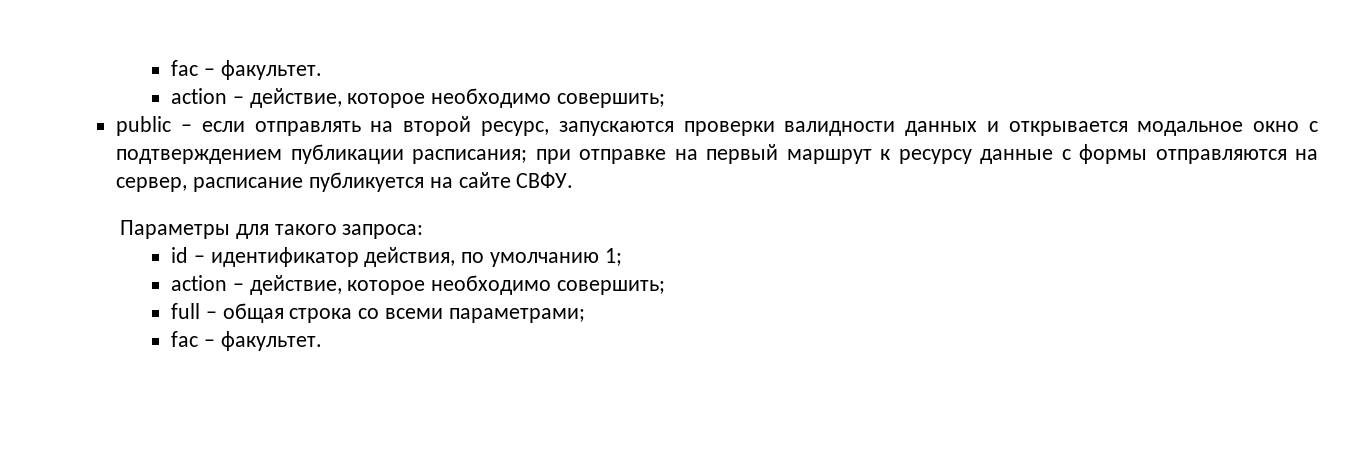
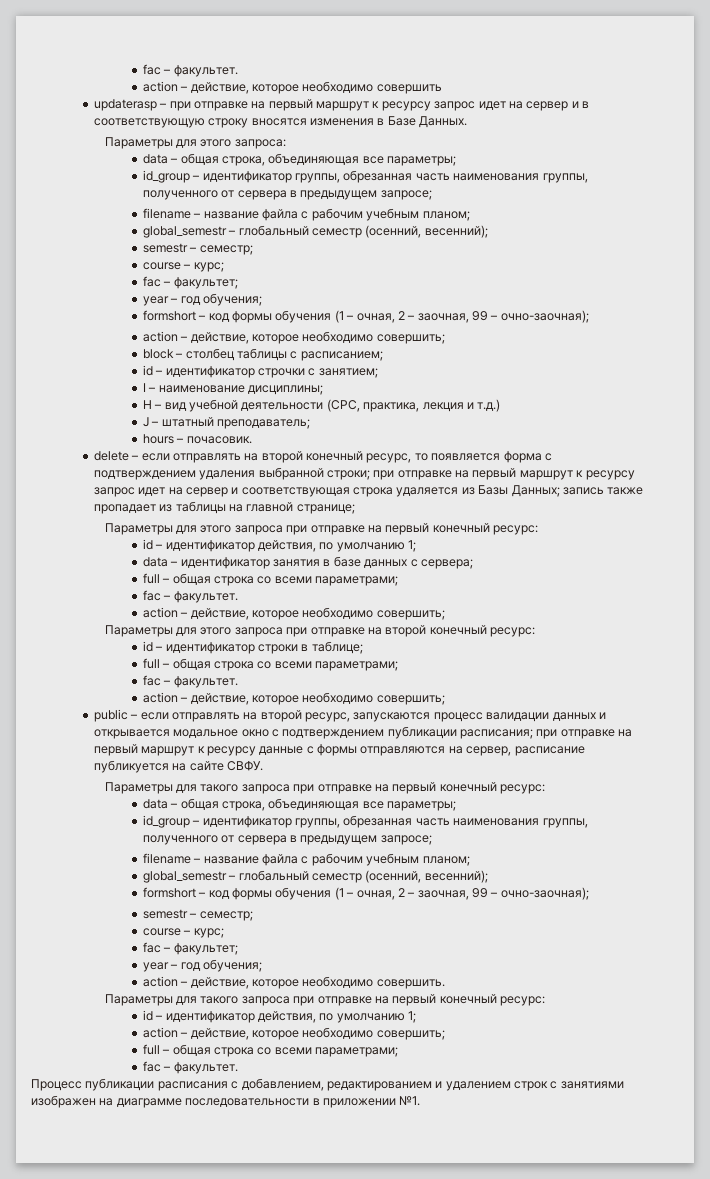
[170,60,322,80] fac – факультет. -> [142,64,238,77] [142,81,442,94] [93,99,590,111] [93,116,468,128] [104,137,286,149] [142,153,457,166] [142,170,588,183] [142,190,432,200] [142,208,470,221] [142,225,488,238] [142,243,253,255] [142,262,224,272] [142,276,238,289] [142,293,263,306] [142,310,589,323] [142,331,445,344] [142,348,383,361] [142,365,378,378] [142,383,324,395] [142,399,501,412] [142,417,311,429] [142,434,252,444] [93,451,552,463] [93,467,635,480] [93,485,644,497] [93,501,355,514] [104,523,539,535] [142,539,417,552] [142,556,473,569] [142,573,399,586] [142,590,238,603] [142,607,445,620] [104,625,536,637] [142,641,363,654] [142,658,399,671] [142,675,238,688] fac – факультет. // action – действие, которое необходимо совершить // updaterasp – при отправке на первый маршрут к ресурсу запрос идет на сервер и в соответствующую строку вносятся изменения в Базе Данных. // Параметры для этого запроса: // data – общая строка, объединяющая все параметры; // id_group – идентификатор группы, обрезанная часть наименования группы, полученного от сервера в предыдущем запросе; // filename – название файла с рабочим учебным планом; // global_semestr – глобальный семестр (осенний, весенний); // semestr – семестр; // course – курс; // fac – факультет; // year – год обучения; // formshort – код формы обучения (1 – очная, 2 – заочная, 99 – очно-заочная); // action – действие, которое необходимо совершить; // block – столбец таблицы с расписанием; // id – идентификатор строчки с занятием; // I – наименование дисциплины; // H – вид учебной деятельности (СРС, практика, лекция и т.д.) // J – штатный преподаватель; // hours – почасовик. // delete – если отправлять на второй конечный ресурс, то появляется форма с подтверждением удаления выбранной строки; при отправке на первый маршрут к ресурсу запрос идет на сервер и соответствующая строка удаляется из Базы Данных; запись также пропадает из таблицы на главной странице; // Параметры для этого запроса при отправке на первый конечный ресурс: // id – идентификатор действия, по умолчанию 1; // data – идентификатор занятия в базе данных с сервера; // full – общая строка со всеми параметрами; // fac – факультет. // action – действие, которое необходимо совершить; // Параметры для этого запроса при отправке на второй конечный ресурс: // id – идентификатор строки в таблице; // full – общая строка со всеми параметрами; // fac – факультет.
[683,121,896,136] проверки валидности -> [433,712,550,722] процесс валидации
[342,224,424,239] запроса: -> [241,782,546,794] [142,798,457,811] [142,815,588,828] [142,835,432,845] [142,853,470,866] [142,870,488,883] [142,887,589,900] [142,909,253,921] [142,928,224,938] [142,942,238,955] [142,959,263,972] [142,976,445,989] [104,994,546,1006] запроса при отправке на первый конечный ресурс: // data – общая строка, объединяющая все параметры; // id_group – идентификатор группы, обрезанная часть наименования группы, полученного от сервера в предыдущем запросе; // filename – название файла с рабочим учебным планом; // global_semestr – глобальный семестр (осенний, весенний); // formshort – код формы обучения (1 – очная, 2 – заочная, 99 – очно-заочная); // semestr – семестр; // course – курс; // fac – факультет; // year – год обучения; // action – действие, которое необходимо совершить. // Параметры для такого запроса при отправке на первый конечный ресурс:
(322, 341) none -> [31,1078,624,1091] [31,1095,421,1108] // Процесс публикации расписания с добавлением, редактированием и удалением строк с занятиями изображен на диаграмме последовательности в приложении №1.

